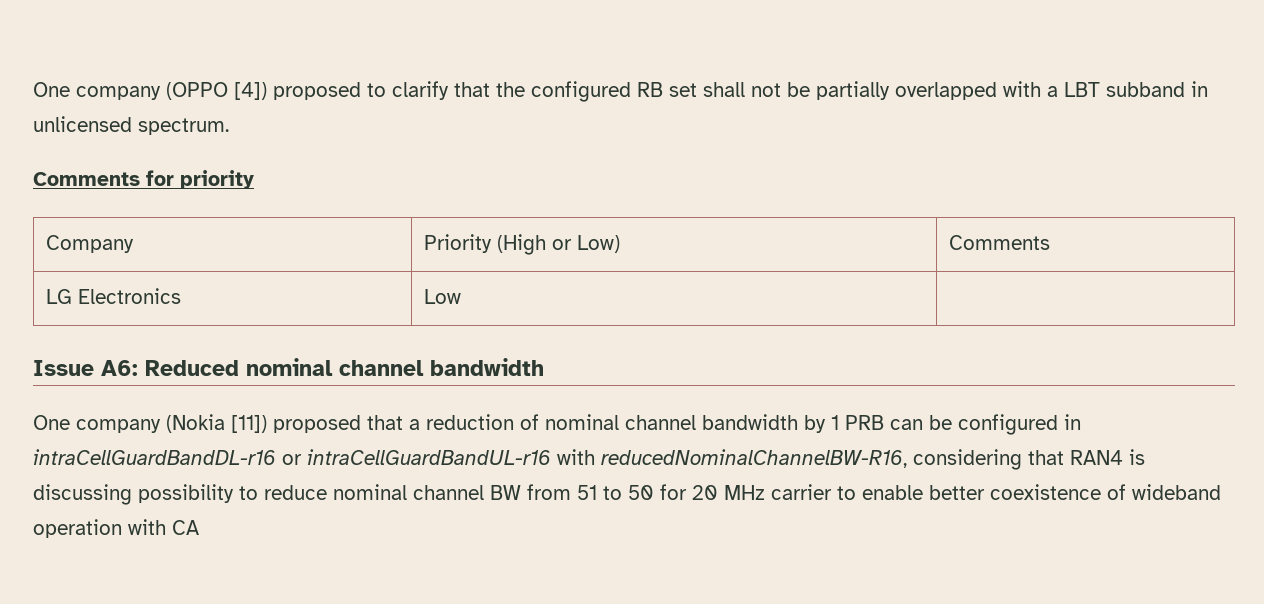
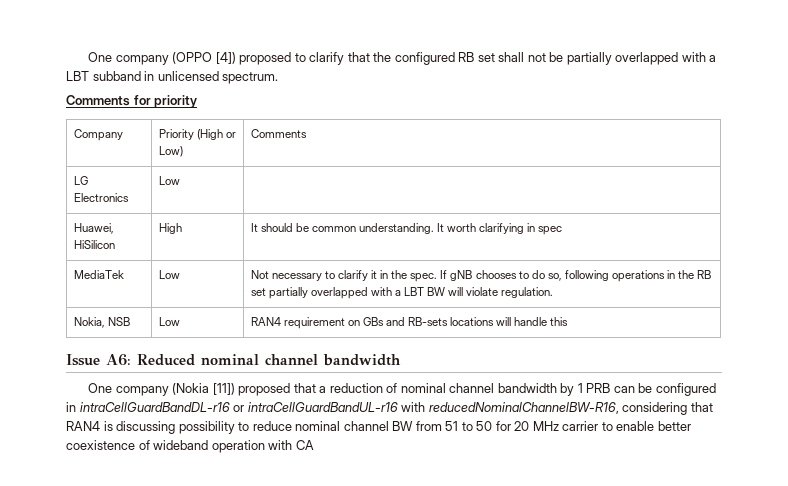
(462, 296) none -> [73,223,114,234] [73,240,115,249] [158,223,182,234] [250,223,563,235] [73,270,124,279] [158,270,180,279] [250,270,712,282] [250,287,554,299] [73,317,130,328] [158,317,180,326] [250,317,569,329] // Huawei, HiSilicon | High | It should be common understanding. It worth clarifying in spec // MediaTek | Low | Not necessary to clarify it in the spec. If gNB chooses to do so, following operations in the RB set partially overlapped with a LBT BW will violate regulation. // Nokia, NSB | Low | RAN4 requirement on GBs and RB-sets locations will handle this

